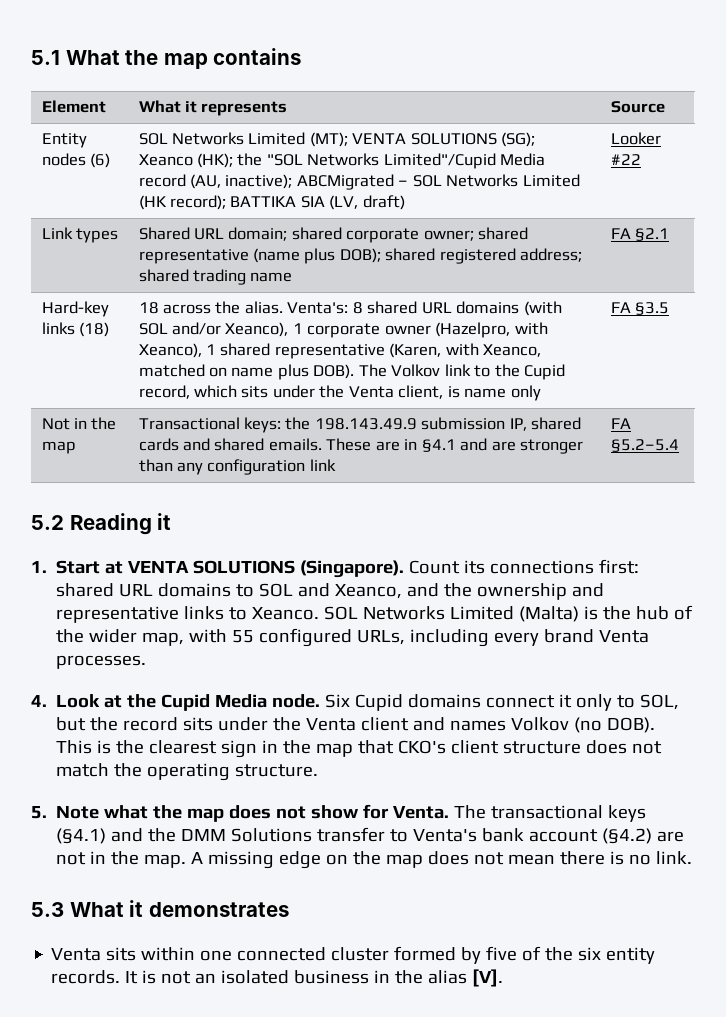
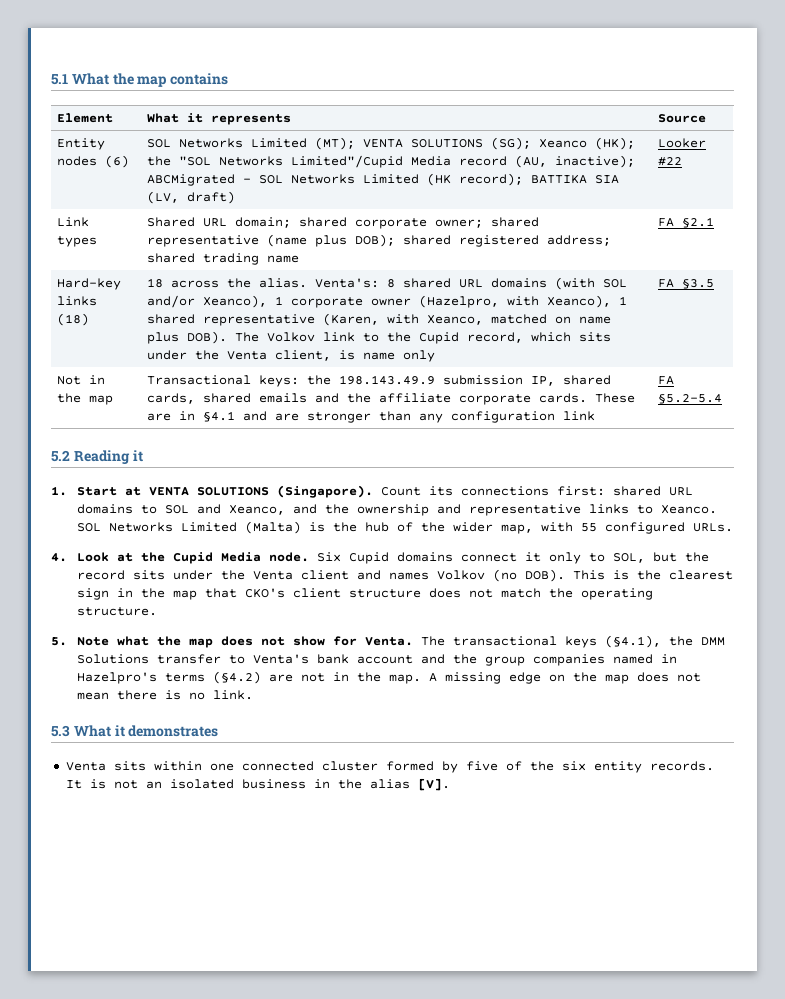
[138,438,322,451] cards and shared emails. -> [147,393,588,405] cards, shared emails and the affiliate corporate cards.
[357,629,650,647] [56,655,147,669] URLs, including every brand Venta processes. -> [693,523,734,532] URLs.
[56,828,144,844] (§4.1) and -> [605,635,662,648] (§4.1),
(599, 835) none -> [421,654,678,666] [77,672,206,684] and the group companies named in Hazelpro's terms

